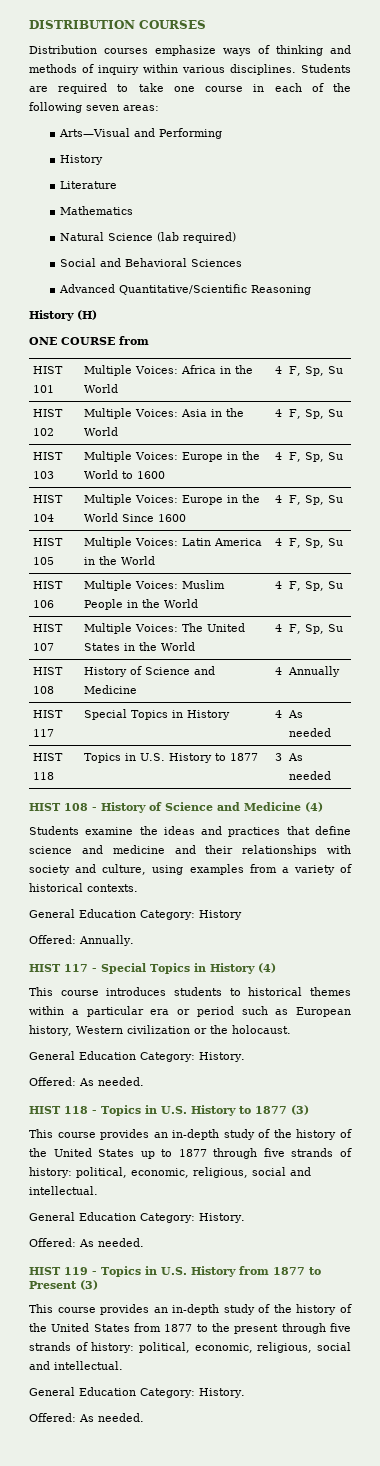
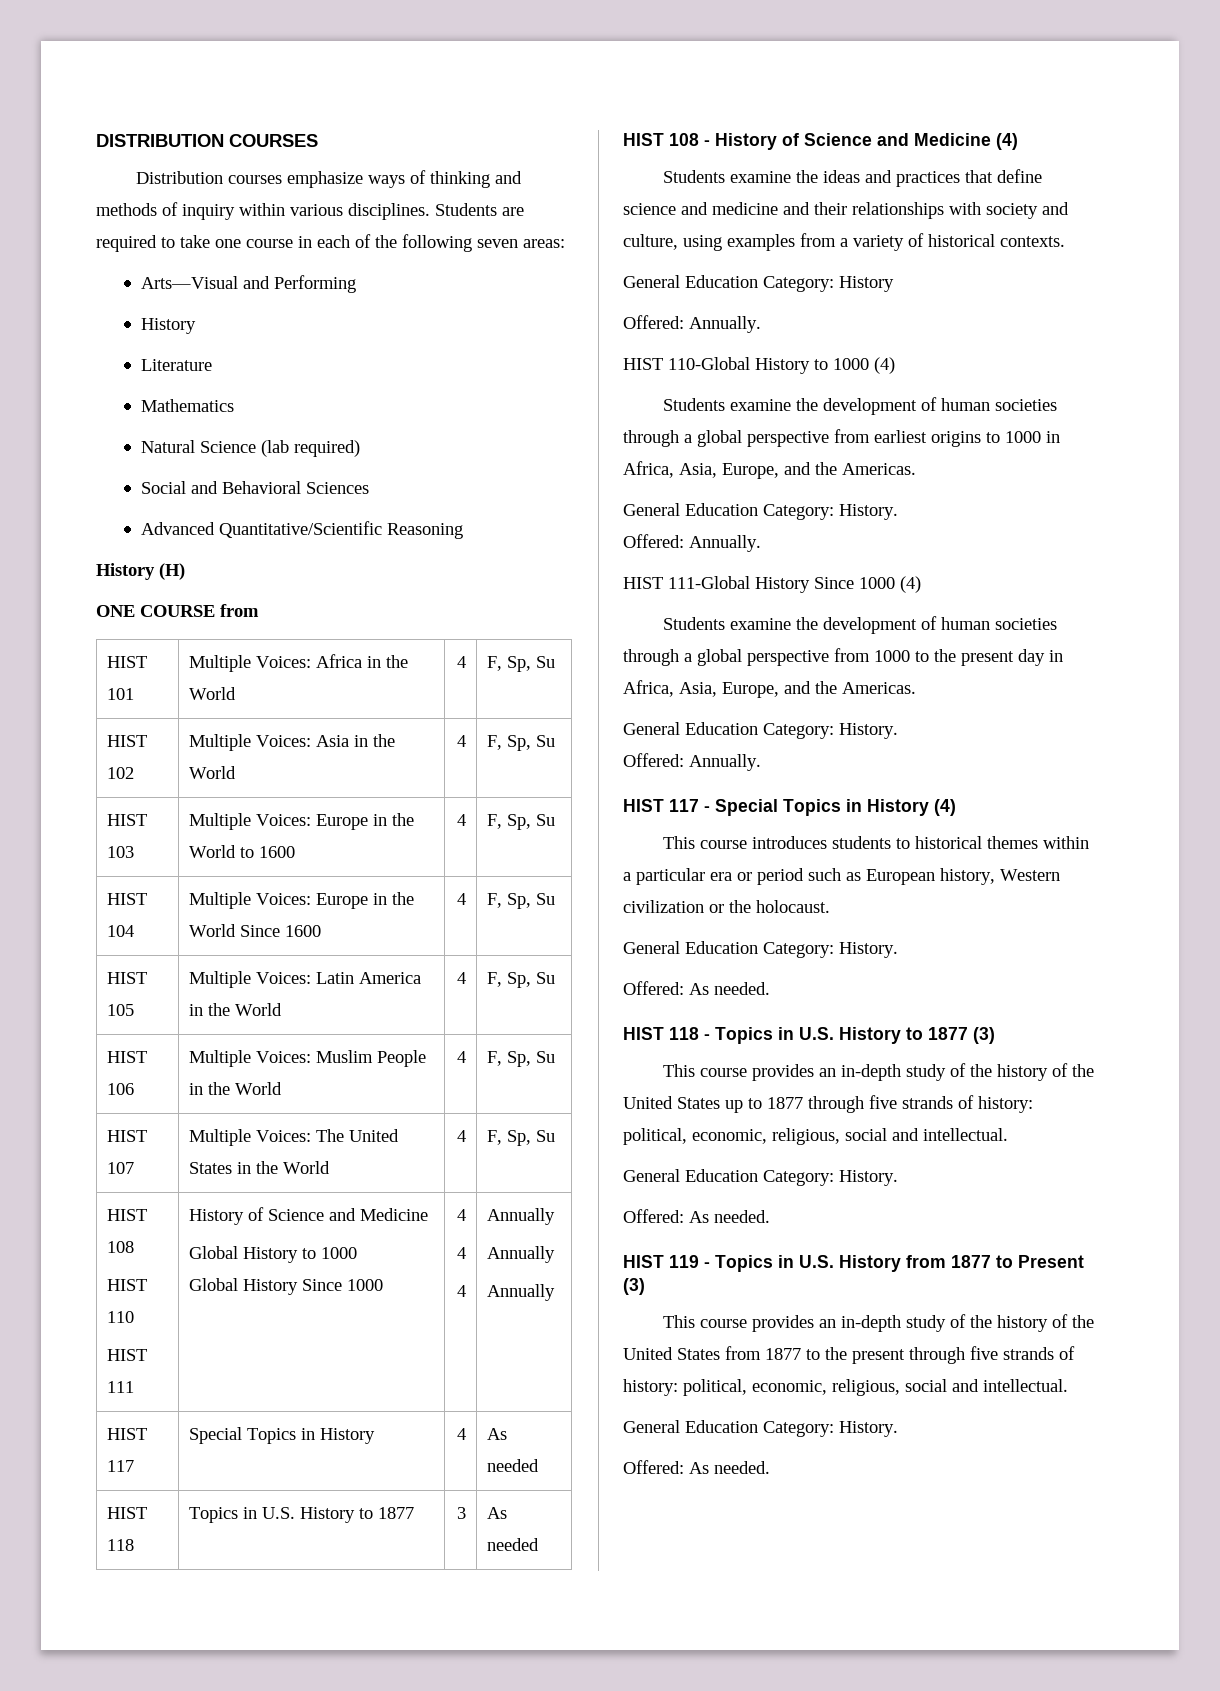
[84,666,216,677] [84,685,138,694] [274,667,282,675] [288,666,341,677] | History of Science and Medicine | 4 | Annually -> [106,1279,147,1291] [106,1311,134,1323] [106,1349,147,1361] [106,1381,134,1393] [188,1207,428,1225] [188,1246,357,1263] [188,1278,383,1295] [457,1209,467,1221] [457,1247,467,1259] [457,1285,467,1297] [486,1208,555,1225] [486,1246,555,1263] [486,1284,555,1301] // HIST 110 // HIST 111 | History of Science and Medicine // Global History to 1000 // Global History Since 1000 | 4 // 4 // 4 | Annually // Annually // Annually
(134, 940) none -> [623,357,895,374] [662,397,1057,415] [623,429,1060,447] [623,461,916,479] [623,503,898,520] [623,534,761,552] [623,576,921,593] [662,616,1057,634] [623,648,1063,666] [623,680,916,698] [623,722,898,739] [623,753,761,771] // HIST 110-Global History to 1000 (4) // Students examine the development of human societies through a global perspective from earliest origins to 1000 in Africa, Asia, Europe, and the Americas. // General Education Category: History. // Offered: Annually. // HIST 111-Global History Since 1000 (4) // Students examine the development of human societies through a global perspective from 1000 to the present day in Africa, Asia, Europe, and the Americas. // General Education Category: History. // Offered: Annually.

